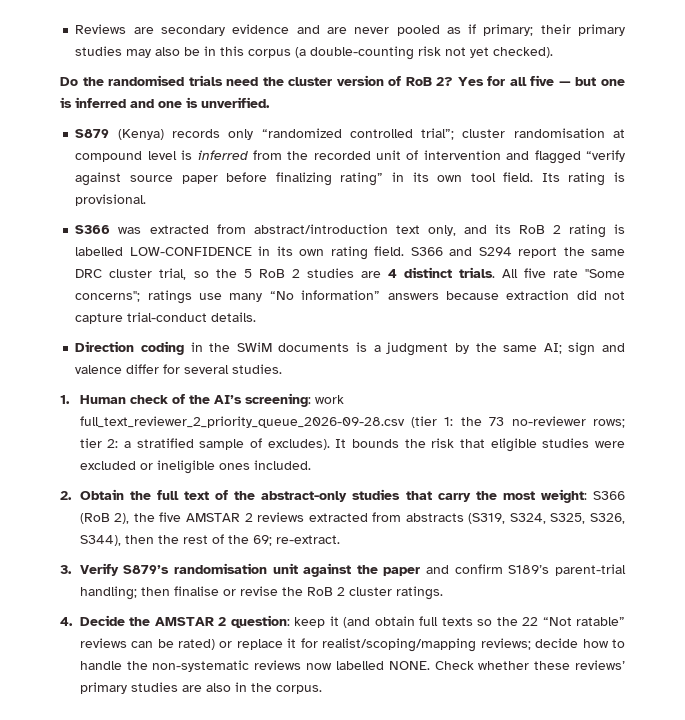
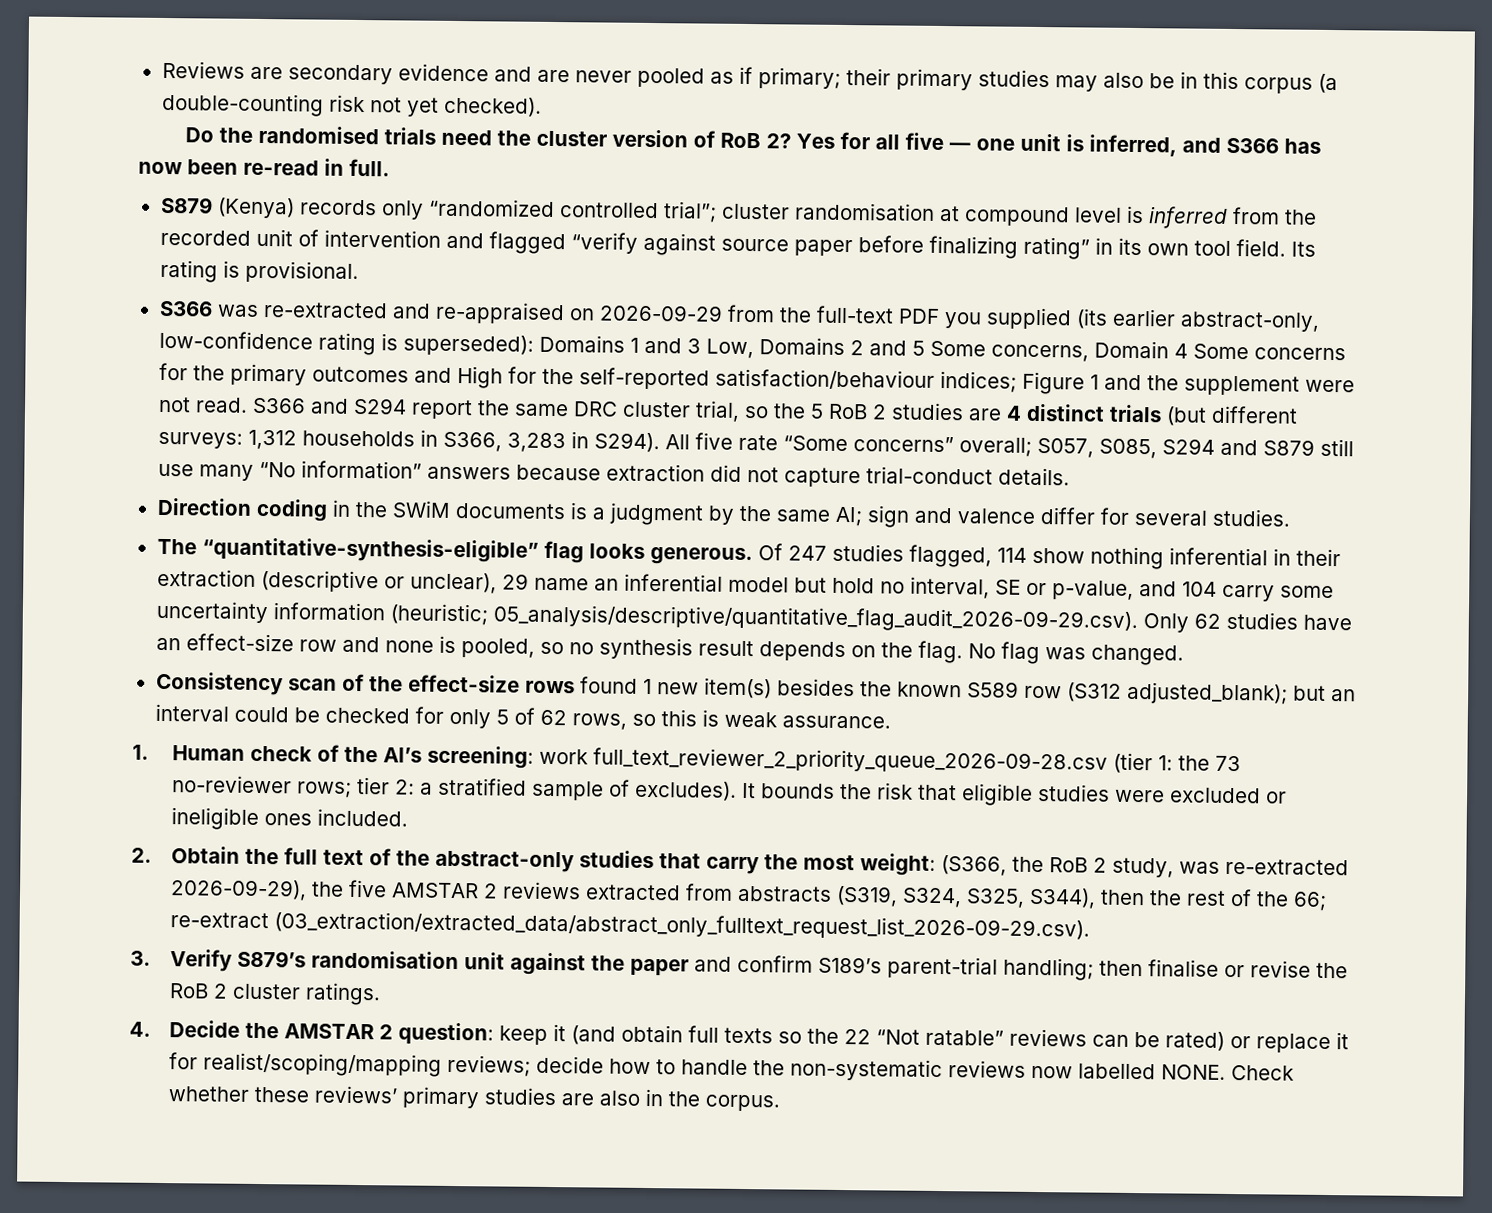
[575,77,625,86] [60,97,270,108] but one is inferred and one is unverified. -> [976,133,1322,157] [138,158,390,177] one unit is inferred, and S366 has now been re-read in full.
[149,224,625,238] [75,246,405,260] extracted from abstract/introduction text only, and its RoB 2 rating is labelled LOW-CONFIDENCE in its own rating field. -> [262,301,1320,332] [158,330,1346,362] [158,362,1355,396] [157,396,248,413] re-extracted and re-appraised on 2026-09-29 from the full-text PDF you supplied (its earlier abstract-only, low-confidence rating is superseded): Domains 1 and 3 Low, Domains 2 and 5 Some concerns, Domain 4 Some concerns for the primary outcomes and High for the self-reported satisfaction/behaviour indices; Figure 1 and the supplement were not read.
[458,267,626,278] [75,290,192,304] trials. All five rate "Some concerns"; ratings -> [1108,404,1298,426] [157,429,1354,459] trials (but different surveys: 1,312 households in S366, 3,283 in S294). All five rate “Some concerns” overall; S057, S085, S294 and S879 still
(283, 369) none -> [156,537,1341,570] [156,568,1334,602] [155,600,1352,634] [155,633,1184,666] [155,671,1356,705] [154,703,891,730] // The “quantitative-synthesis-eligible” flag looks generous. Of 247 studies flagged, 114 show nothing inferential in their extraction (descriptive or unclear), 29 name an inferential model but hold no interval, SE or p-value, and 104 carry some uncertainty information (heuristic; 05_analysis/descriptive/quantitative_flag_audit_2026-09-29.csv). Only 62 studies have an effect-size row and none is pooled, so no synthesis result depends on the flag. No flag was changed. // Consistency scan of the effect-size rows found 1 new item(s) besides the known S589 row (S312 adjusted_blank); but an interval could be checked for only 5 of 62 rows, so this is weak assurance.
[593,491,625,500] [79,513,130,524] S366 (RoB 2), -> [940,855,1349,878] [169,879,307,901] (S366, the RoB 2 study, was re-extracted 2026-09-29),
[589,513,625,524] S326, -> (1025, 898) none
[252,535,340,546] 69; re-extract. -> [1292,891,1327,911] [169,911,1090,941] 66; re-extract (03_extraction/extracted_data/abstract_only_fulltext_request_list_2026-09-29.csv).

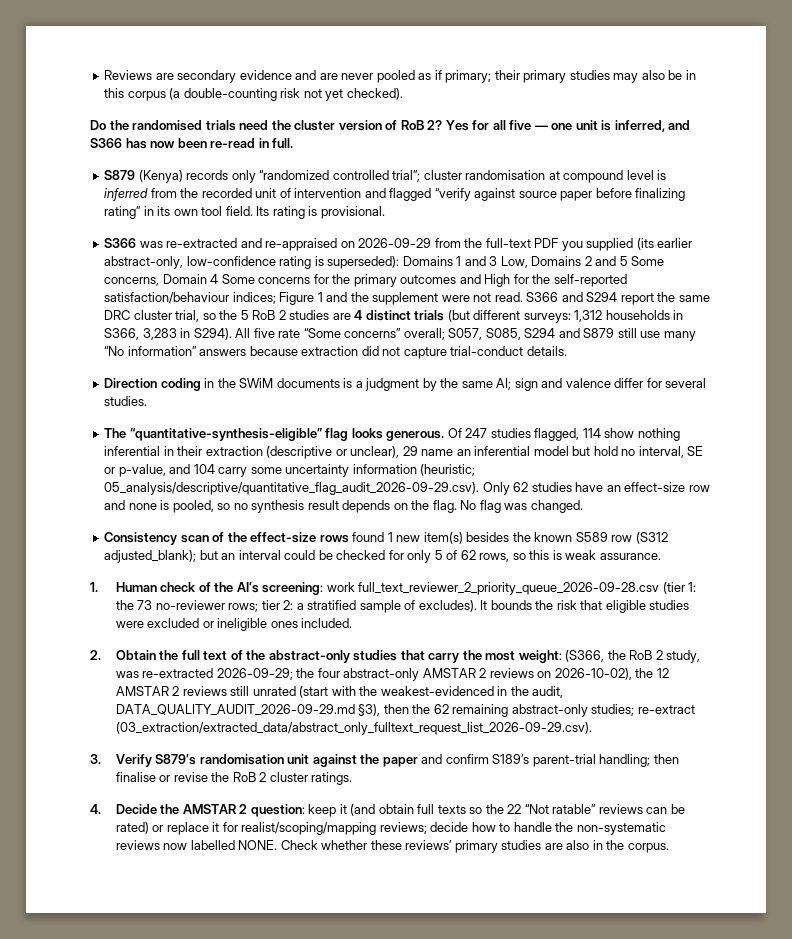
[169,879,1327,911] 2026-09-29), the five AMSTAR 2 reviews extracted from abstracts (S319, S324, S325, S344), then the rest of the 66; -> [216,668,669,681] [115,686,564,698] [115,704,635,717] 2026-09-29; the four abstract-only AMSTAR 2 reviews on 2026-10-02), the 12 AMSTAR 2 reviews still unrated (start with the weakest-evidenced in the audit, DATA_QUALITY_AUDIT_2026-09-29.md §3), then the 62 remaining abstract-only studies;

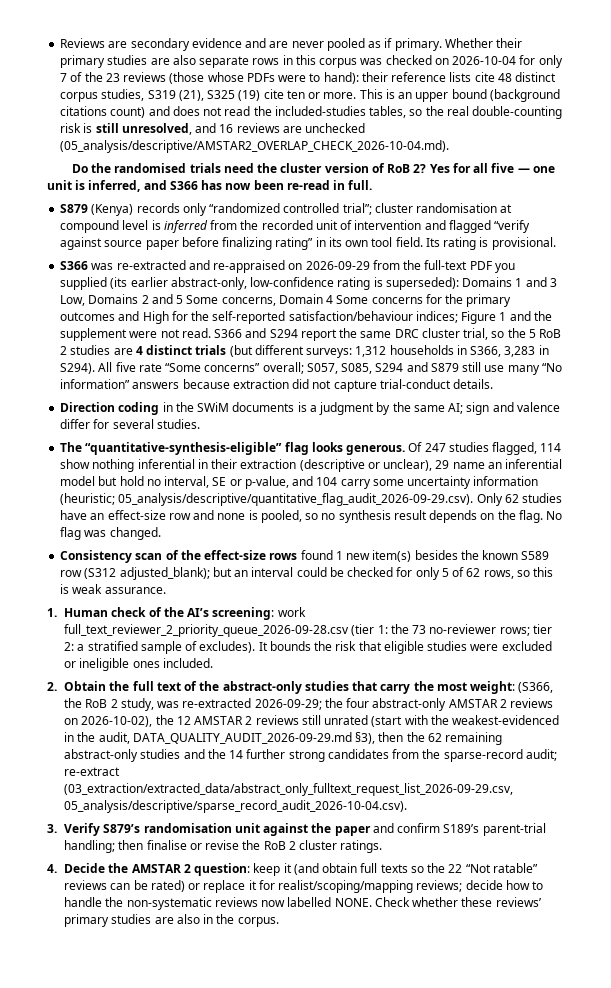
[445,70,492,83] primary; -> [394,38,493,51] primary. Whether
[613,70,696,83] [104,88,403,101] may also be in this corpus (a double-counting risk not yet checked). -> [150,55,563,68] [60,72,557,84] [60,89,560,102] [60,106,563,119] [60,123,366,135] [60,140,450,153] are also separate rows in this corpus was checked on 2026-10-04 for only 7 of the 23 reviews (those whose PDFs were to hand): their reference lists cite 48 distinct corpus studies, S319 (21), S325 (19) cite ten or more. This is an upper bound (background citations count) and does not read the included-studies tables, so the real double-counting risk is still unresolved, and 16 reviews are unchecked (05_analysis/descriptive/AMSTAR2_OVERLAP_CHECK_2026-10-04.md).
[591,704,695,716] [115,722,592,735] studies; re-extract (03_extraction/extracted_data/abstract_only_fulltext_request_list_2026-09-29.csv). -> [140,749,557,762] [64,767,121,776] [64,783,514,796] [64,800,408,813] studies and the 14 further strong candidates from the sparse-record audit; re-extract (03_extraction/extracted_data/abstract_only_fulltext_request_list_2026-09-29.csv, 05_analysis/descriptive/sparse_record_audit_2026-10-04.csv).

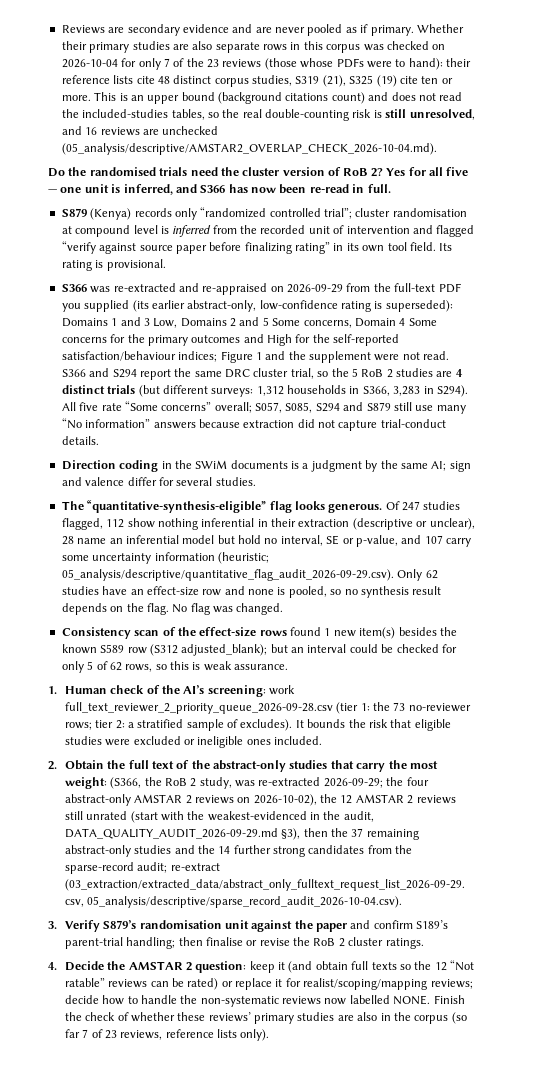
[540,443,562,452] 114 -> [106,519,125,528] 112
[435,460,450,469] 29 -> [61,536,74,545] 28
[316,477,338,486] 104 -> [424,535,443,544] 107
[427,733,442,742] 62 -> [351,828,364,837] 37
[448,864,463,873] 22 -> [434,962,447,971] 12
[374,897,410,907] Check -> [433,995,465,1004] [64,1012,129,1021] Finish the check of
[237,917,279,927] corpus. -> [414,1012,467,1024] [64,1029,270,1041] corpus (so far 7 of 23 reviews, reference lists only).

